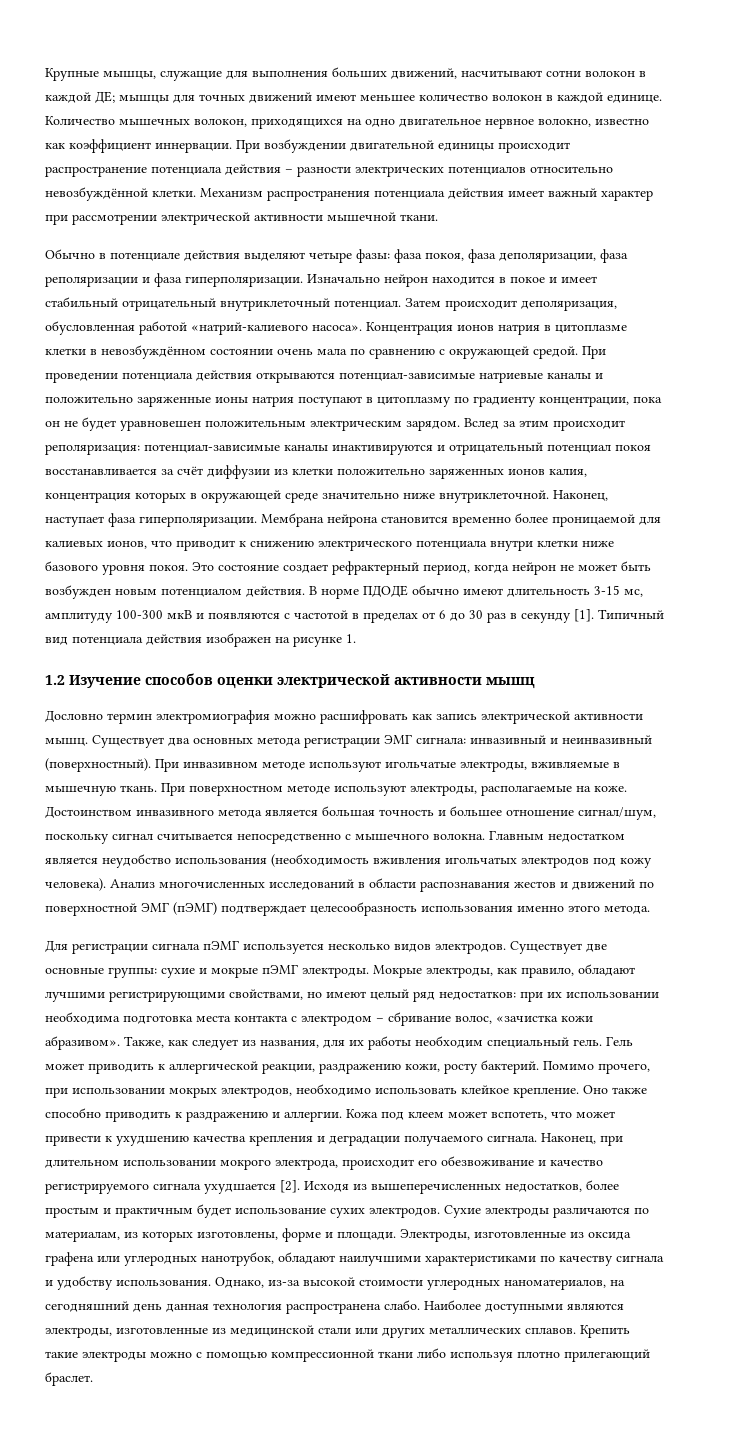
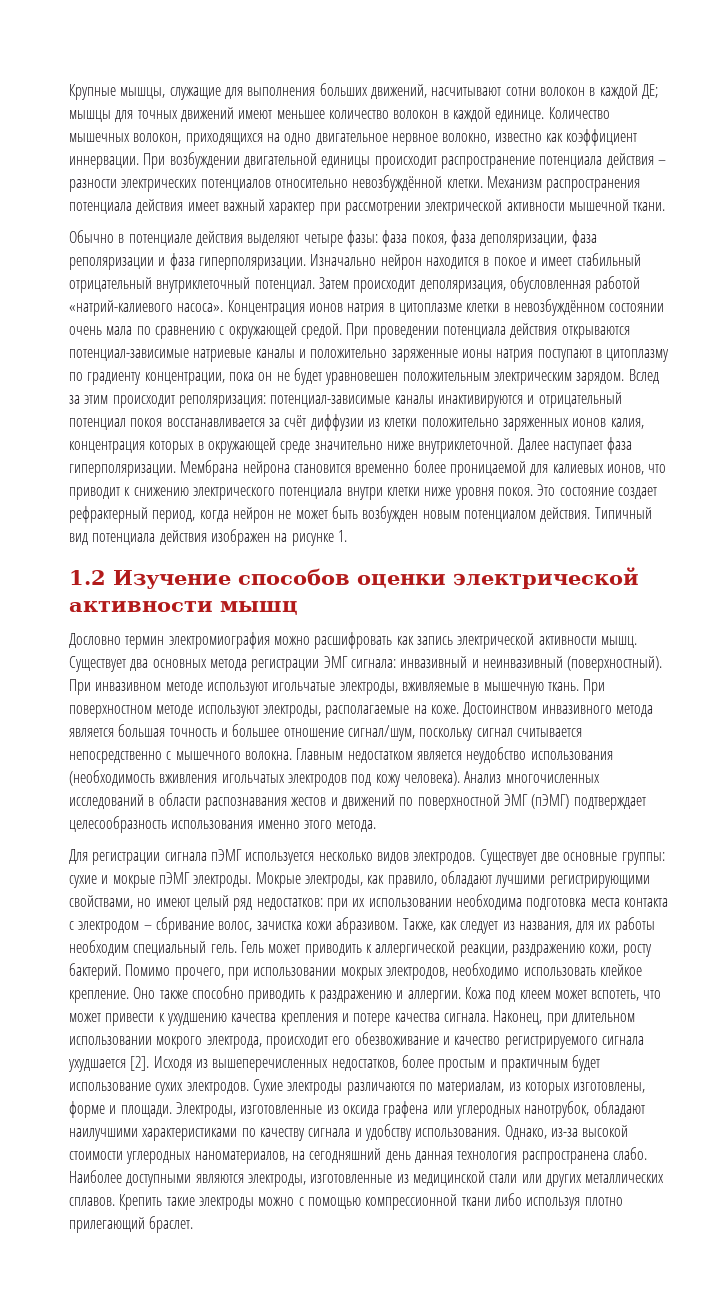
[553,490,608,501] Наконец, -> [517,438,549,453] Далее
[45,561,98,571] базового -> (452, 491) none
[309,585,643,599] [45,609,594,623] В норме ПДОДЕ обычно имеют длительность 3-15 мс, амплитуду 100-300 мкВ и появляются с частотой в пределах от 6 до 30 раз в секунду [1]. -> (591, 514) none
[496,1015,593,1022] [45,1036,120,1050] «зачистка кожи абразивом». -> [256,917,399,934] зачистка кожи абразивом.
[329,1135,483,1146] деградации получаемого -> [353,1013,440,1026] потере качества

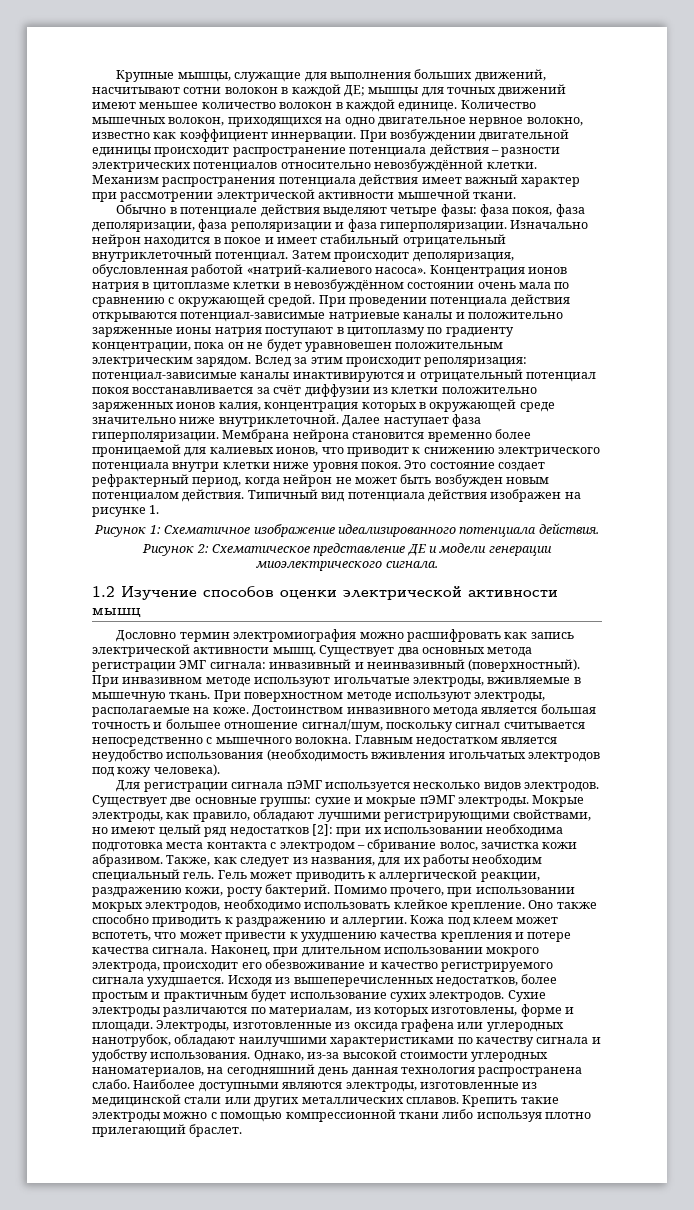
(347, 536) none -> [94,523,599,537] [142,543,552,556] [256,561,438,571] // Рисунок 1: Схематичное изображение идеализированного потенциала действия. // Рисунок 2: Схематическое представление ДЕ и модели генерации миоэлектрического сигнала.
[464,771,600,783] [69,793,646,810] [69,816,377,833] Анализ многочисленных исследований в области распознавания жестов и движений по поверхностной ЭМГ (пЭМГ) подтверждает целесообразность использования именно этого метода. -> (220, 770) none
[256,898,323,910] недостатков: -> [229,824,333,837] недостатков [2]:
[68,1056,150,1072] ухудшается [2]. -> [147,977,225,987] ухудшается.

